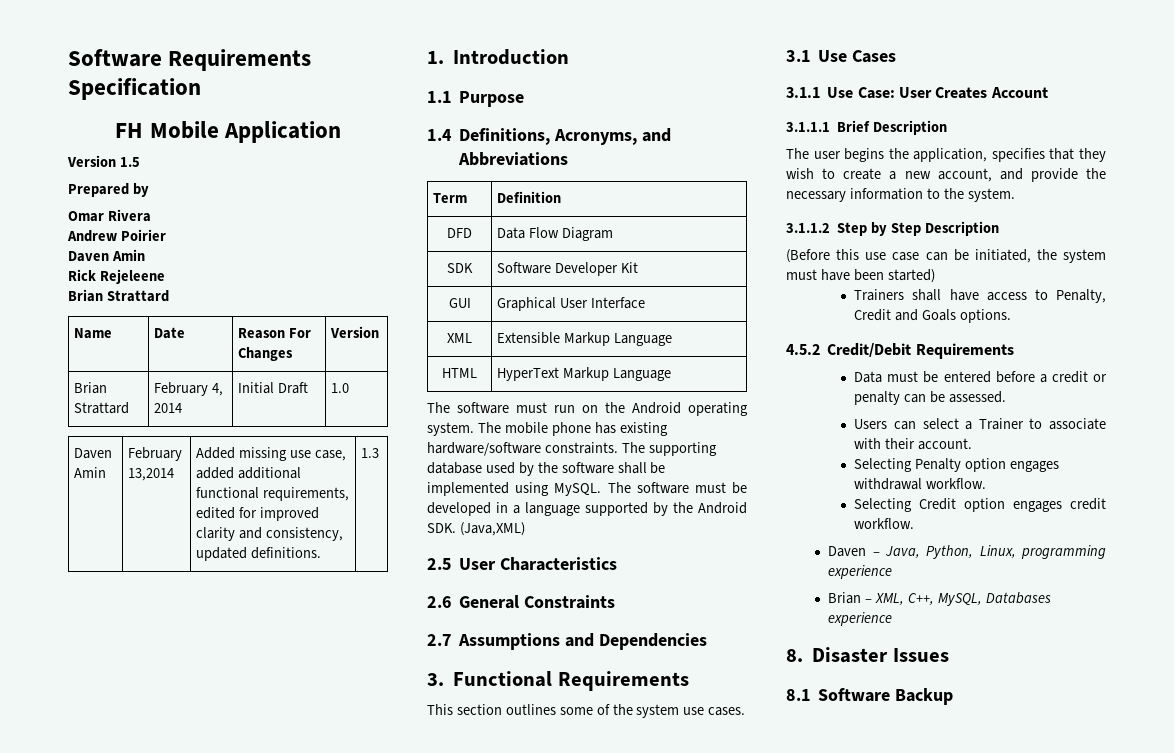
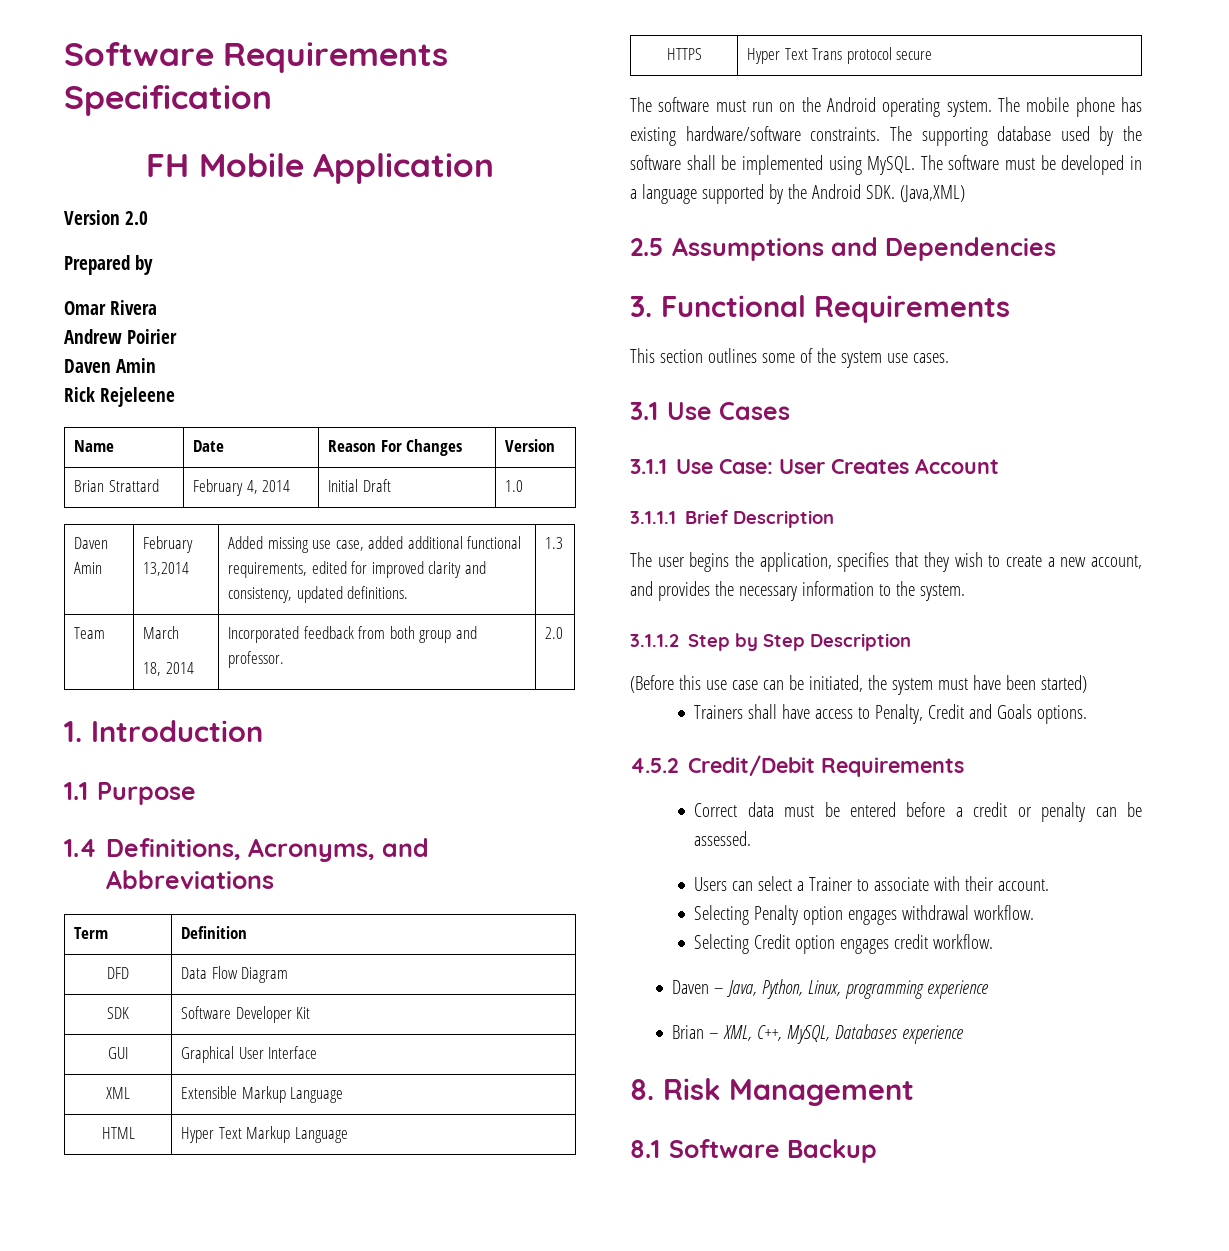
[119,157,140,167] 1.5 -> [124,211,148,225] 2.0
[68,289,169,302] // Brian Strattard -> (175, 397) none
(380, 453) none -> [74,627,106,639] [143,626,180,639] [143,662,194,676] [228,626,477,643] [228,651,285,668] [545,627,564,639] // Team | March // 18, 2014 | Incorporated feedback from both group and professor. | 2.0
[497,367,671,381] HyperText Markup Language -> [181,1126,348,1143] [666,48,702,60] [747,47,933,64] Hyper Text Markup Language // HTTPS | Hyper Text Trans protocol secure
[459,557,618,571] [427,595,616,609] [427,634,452,646] User Characteristics // 2.6 General Constraints // 2.7 -> (663, 247) none
[1030,168,1078,182] provide -> [657,581,710,601] provides
[854,371,883,383] Data -> [694,802,774,817] Correct data
[812,647,949,663] Disaster Issues -> [663,1078,915,1106] Risk Management

